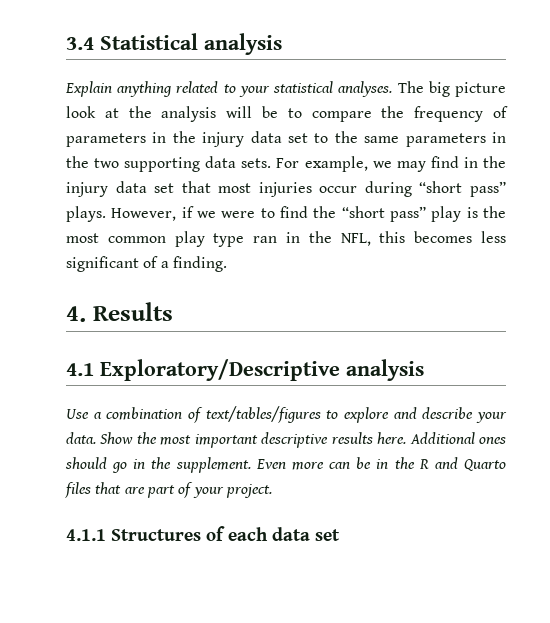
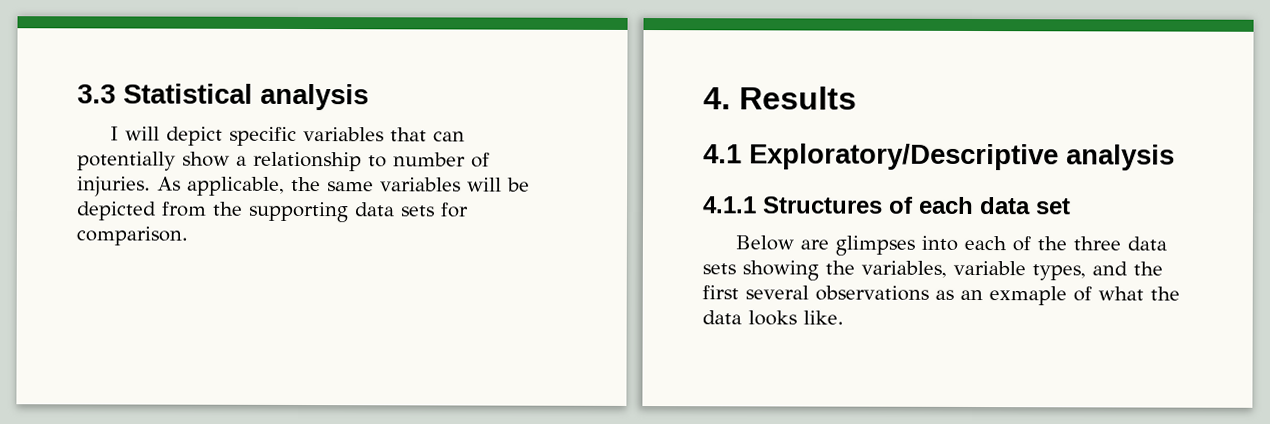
[66,37,94,50] 3.4 -> [77,84,116,104] 3.3
[65,81,507,97] [66,106,509,122] [66,131,506,147] [66,156,506,172] [66,181,506,197] [66,206,506,222] [66,231,507,247] [66,256,227,272] Explain anything related to your statistical analyses. The big picture look at the analysis will be to compare the frequency of parameters in the injury data set to the same parameters in the two supporting data sets. For example, we may find in the injury data set that most injuries occur during “short pass” plays. However, if we were to find the “short pass” play is the most common play type ran in the NFL, this becomes less significant of a finding. -> [110,126,466,146] [77,151,490,172] [77,176,530,197] [76,201,469,223] [76,226,188,246] I will depict specific variables that can potentially show a relationship to number of injuries. As applicable, the same variables will be depicted from the supporting data sets for comparison.
[66,406,508,423] [66,432,507,448] [65,457,506,473] [65,482,272,498] // Use a combination of text/tables/figures to explore and describe your data. Show the most important descriptive results here. Additional ones should go in the supplement. Even more can be in the R and Quarto files that are part of your project. -> (1175, 157) none
(340, 535) none -> [735,235,1168,256] [702,260,1163,281] [702,285,1180,306] [702,310,844,326] // Below are glimpses into each of the three data sets showing the variables, variable types, and the first several observations as an exmaple of what the data looks like.

